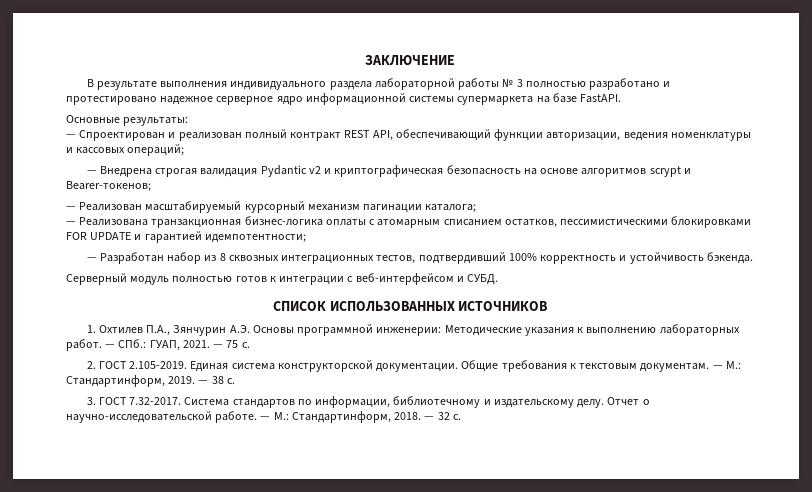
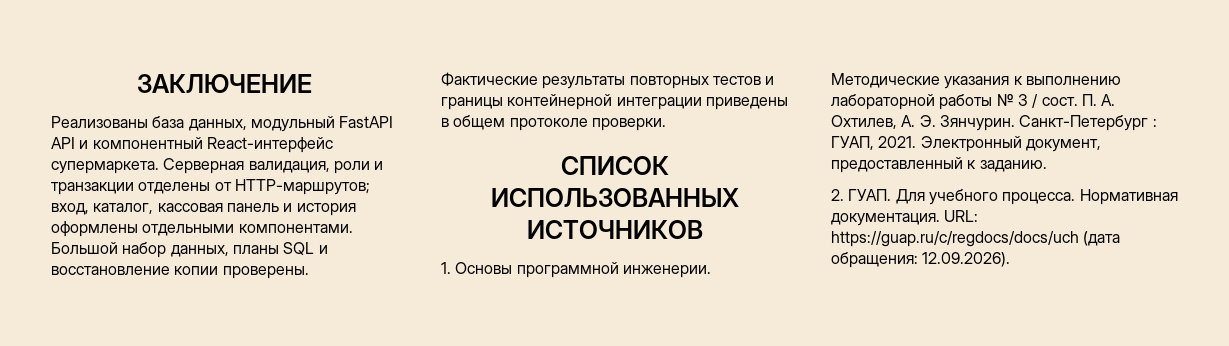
[86,78,671,90] [66,93,622,105] [66,115,189,126] [66,129,751,141] [66,144,185,156] [86,165,691,177] [66,181,151,192] [66,201,477,213] [66,216,752,228] [66,231,306,243] [86,252,753,264] [66,273,499,285] В результате выполнения индивидуального раздела лабораторной работы № 3 полностью разработано и протестировано надежное серверное ядро информационной системы супермаркета на базе FastAPI. // Основные результаты: // — Спроектирован и реализован полный контракт REST API, обеспечивающий функции авторизации, ведения номенклатуры и кассовых операций; // — Внедрена строгая валидация Pydantic v2 и криптографическая безопасность на основе алгоритмов scrypt и Bearer-токенов; // — Реализован масштабируемый курсорный механизм пагинации каталога; // — Реализована транзакционная бизнес-логика оплаты с атомарным списанием остатков, пессимистическими блокировками FOR UPDATE и гарантией идемпотентности; // — Разработан набор из 8 сквозных интеграционных тестов, подтвердивший 100% корректность и устойчивость бэкенда. // Серверный модуль полностью готов к интеграции с веб-интерфейсом и СУБД. -> [51,116,394,132] [51,137,333,153] [51,158,384,174] [51,179,370,195] [51,203,356,216] [51,221,353,237] [51,242,328,258] [51,266,309,279] [441,72,775,89] [441,94,788,110] [441,115,666,131] Реализованы база данных, модульный FastAPI API и компонентный React-интерфейс супермаркета. Серверная валидация, роли и транзакции отделены от HTTP-маршрутов; вход, каталог, кассовая панель и история оформлены отдельными компонентами. Большой набор данных, планы SQL и восстановление копии проверены. Фактические результаты повторных тестов и границы контейнерной интеграции приведены в общем протоколе проверки.
[98,325,250,336] Охтилев П.А., Зянчурин А.Э. -> (451, 268) none
[376,327,442,336] инженерии: -> [622,265,711,278] инженерии.
[659,324,740,336] [66,339,250,351] [86,360,741,372] [66,375,235,387] [86,396,650,408] [66,411,461,423] лабораторных работ. — СПб.: ГУАП, 2021. — 75 с. // 2. ГОСТ 2.105-2019. Единая система конструкторской документации. Общие требования к текстовым документам. — М.: Стандартинформ, 2019. — 38 с. // 3. ГОСТ 7.32-2017. Система стандартов по информации, библиотечному и издательскому делу. Отчет о научно-исследовательской работе. — М.: Стандартинформ, 2018. — 32 с. -> [831,94,1116,110] [831,115,1157,131] [831,136,1101,152] [831,157,1047,173] [831,189,1178,205] [831,210,979,226] [831,231,1121,247] [831,252,1011,268] лабораторной работы № 3 / сост. П. А. Охтилев, А. Э. Зянчурин. Санкт-Петербург : ГУАП, 2021. Электронный документ, предоставленный к заданию. // 2. ГУАП. Для учебного процесса. Нормативная документация. URL: https://guap.ru/c/regdocs/docs/uch (дата обращения: 12.09.2026).

